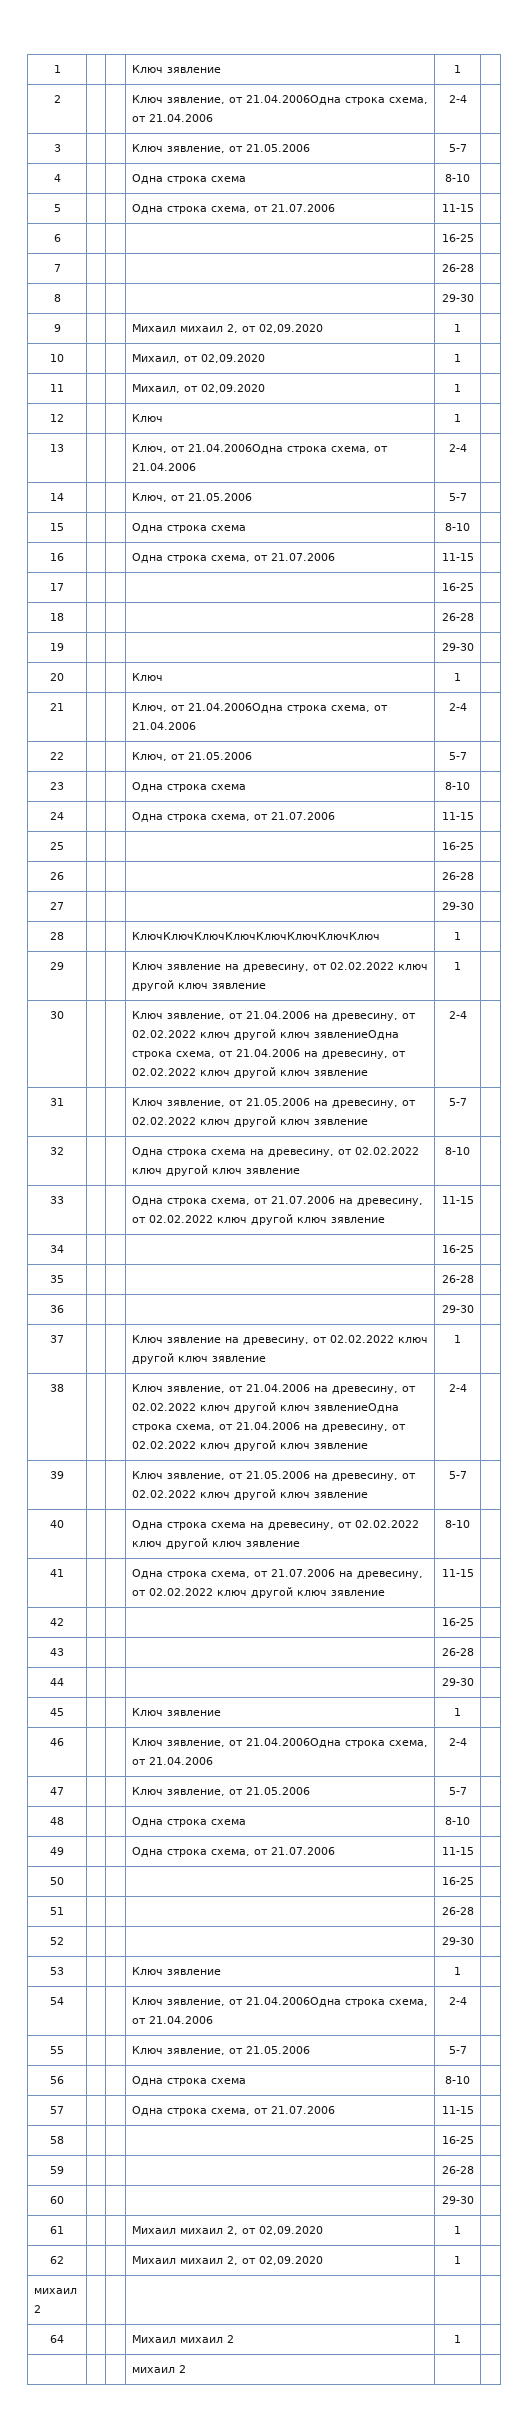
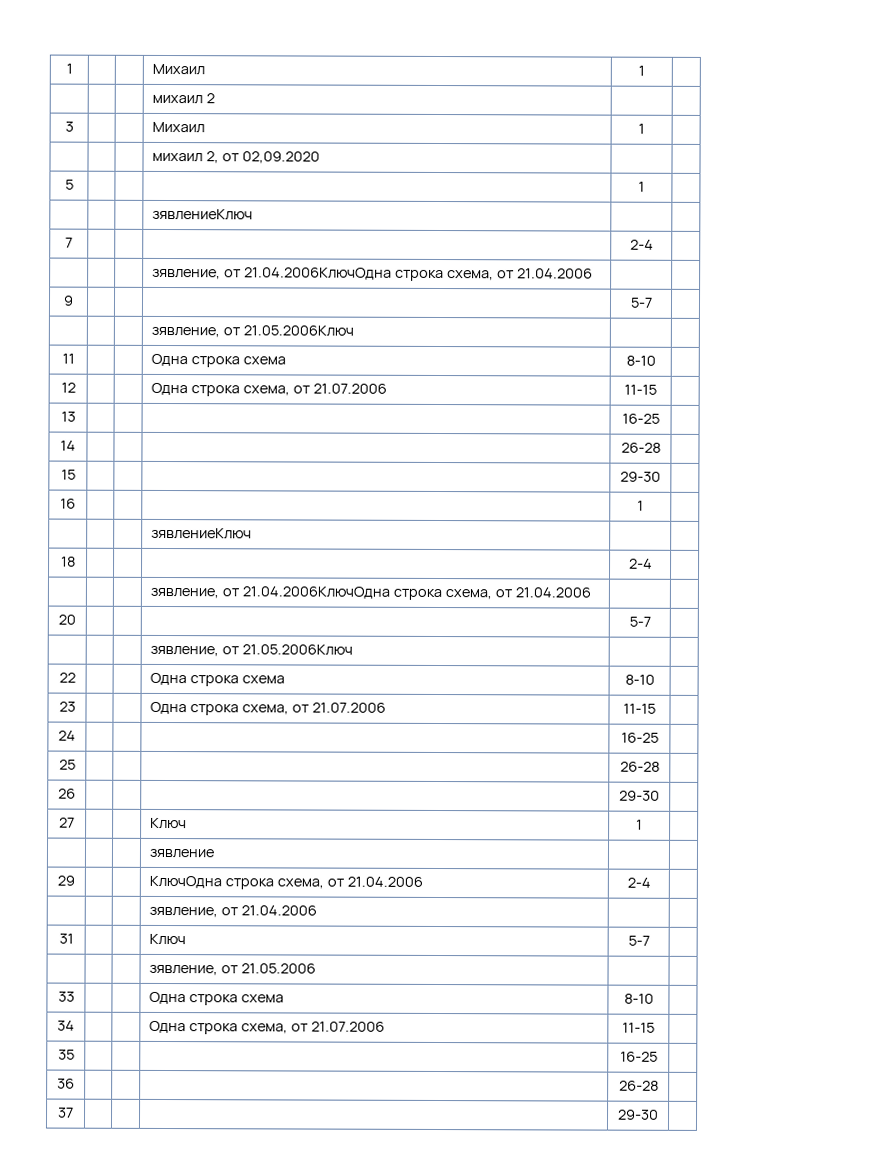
[53,65,61,73] [131,65,221,73] [454,65,461,73] [53,95,61,103] [131,95,428,105] [131,114,213,122] [448,95,467,103] [53,144,61,152] [131,144,310,153] [448,144,467,152] [53,174,61,182] [131,174,246,184] [445,174,470,182] [53,204,61,212] [131,204,335,214] [441,204,474,212] [53,234,61,242] [441,234,474,242] [53,264,61,272] [441,264,474,272] [53,294,61,302] [441,294,474,302] [53,324,61,332] [131,324,323,333] [454,324,461,332] [50,354,64,362] [131,354,265,363] [454,354,461,362] [50,384,64,392] [131,384,265,393] [454,384,461,392] [50,414,64,422] [131,414,163,422] [454,414,461,422] [50,444,64,452] [131,444,388,454] [131,463,196,471] [448,444,467,452] [50,493,64,501] [131,493,252,502] [448,493,467,501] [50,523,64,531] [131,523,246,533] [445,523,470,531] [50,553,64,561] [131,553,335,563] [441,553,474,561] [50,583,64,591] [441,583,474,591] [50,613,64,621] [441,613,474,621] [50,643,64,651] [441,643,474,651] [50,673,64,681] [131,673,163,681] [454,673,461,681] [50,703,64,711] [131,703,388,713] [131,722,196,730] [448,703,467,711] [50,752,64,760] [131,752,252,761] [448,752,467,760] [50,782,64,790] [131,782,246,792] [445,782,470,790] [50,812,64,820] [131,812,335,822] [441,812,474,820] [50,842,64,850] [441,842,474,850] [50,872,64,880] [441,872,474,880] [50,902,64,910] [441,902,474,910] [50,932,64,940] [131,932,380,940] [454,932,461,940] [50,962,64,970] [131,962,428,972] [131,980,266,991] [454,962,461,970] [50,1011,64,1019] [131,1011,416,1021] [131,1029,399,1040] [131,1049,406,1059] [131,1067,368,1078] [448,1011,467,1019] [50,1098,64,1106] [131,1098,416,1108] [131,1116,368,1127] [448,1098,467,1106] [50,1147,64,1155] [131,1147,419,1157] [131,1165,300,1176] [445,1147,470,1155] [50,1196,64,1204] [131,1196,423,1206] [131,1214,385,1225] [441,1196,474,1204] [50,1245,64,1253] [441,1245,474,1253] [50,1275,64,1283] [441,1275,474,1283] [50,1305,64,1313] [441,1305,474,1313] [50,1335,64,1343] [131,1335,428,1345] [131,1353,266,1364] [454,1335,461,1343] [50,1384,64,1392] [131,1384,416,1394] [131,1402,399,1413] [131,1422,406,1432] [131,1440,368,1451] [448,1384,467,1392] [50,1471,64,1479] [131,1471,416,1481] [131,1489,368,1500] [448,1471,467,1479] [50,1520,64,1528] [131,1520,419,1530] [131,1538,300,1549] [445,1520,470,1528] [50,1569,64,1577] [131,1569,423,1579] [131,1587,385,1598] [441,1569,474,1577] [50,1618,64,1626] [441,1618,474,1626] [50,1648,64,1656] [441,1648,474,1656] [50,1678,64,1686] [441,1678,474,1686] [50,1708,64,1716] [131,1708,221,1716] [454,1708,461,1716] [50,1738,64,1746] [131,1738,428,1748] [131,1757,213,1765] [448,1738,467,1746] [50,1787,64,1795] [131,1787,310,1796] [448,1787,467,1795] [50,1817,64,1825] [131,1817,246,1827] [445,1817,470,1825] [50,1847,64,1855] [131,1847,335,1857] [441,1847,474,1855] [50,1877,64,1885] [441,1877,474,1885] [50,1907,64,1915] [441,1907,474,1915] [50,1937,64,1945] [441,1937,474,1945] [50,1967,64,1975] [131,1967,221,1975] [454,1967,461,1975] [50,1997,64,2005] [131,1997,428,2007] [131,2016,213,2024] [448,1997,467,2005] [50,2046,64,2054] [131,2046,310,2055] [448,2046,467,2054] [50,2076,64,2084] [131,2076,246,2086] [445,2076,470,2084] [50,2106,64,2114] [131,2106,335,2116] [441,2106,474,2114] [50,2136,64,2144] [441,2136,474,2144] [50,2166,64,2174] [441,2166,474,2174] [50,2196,64,2204] [441,2196,474,2204] [50,2226,64,2234] [131,2226,323,2235] [454,2226,461,2234] [50,2256,64,2264] [131,2256,323,2265] [454,2256,461,2264] [33,2288,77,2294] [33,2305,41,2313] [50,2335,64,2343] [131,2335,234,2343] [454,2335,461,2343] [131,2365,186,2373] 1 | | | Ключ зявление | 1 | // 2 | | | Ключ зявление, от 21.04.2006Одна строка схема, от 21.04.2006 | 2-4 | // 3 | | | Ключ зявление, от 21.05.2006 | 5-7 | // 4 | | | Одна строка схема | 8-10 | // 5 | | | Одна строка схема, от 21.07.2006 | 11-15 | // 6 | | | | 16-25 | // 7 | | | | 26-28 | // 8 | | | | 29-30 | // 9 | | | Михаил михаил 2, от 02,09.2020 | 1 | // 10 | | | Михаил, от 02,09.2020 | 1 | // 11 | | | Михаил, от 02,09.2020 | 1 | // 12 | | | Ключ | 1 | // 13 | | | Ключ, от 21.04.2006Одна строка схема, от 21.04.2006 | 2-4 | // 14 | | | Ключ, от 21.05.2006 | 5-7 | // 15 | | | Одна строка схема | 8-10 | // 16 | | | Одна строка схема, от 21.07.2006 | 11-15 | // 17 | | | | 16-25 | // 18 | | | | 26-28 | // 19 | | | | 29-30 | // 20 | | | Ключ | 1 | // 21 | | | Ключ, от 21.04.2006Одна строка схема, от 21.04.2006 | 2-4 | // 22 | | | Ключ, от 21.05.2006 | 5-7 | // 23 | | | Одна строка схема | 8-10 | // 24 | | | Одна строка схема, от 21.07.2006 | 11-15 | // 25 | | | | 16-25 | // 26 | | | | 26-28 | // 27 | | | | 29-30 | // 28 | | | КлючКлючКлючКлючКлючКлючКлючКлюч | 1 | // 29 | | | Ключ зявление на древесину, от 02.02.2022 ключ другой ключ зявление | 1 | // 30 | | | Ключ зявление, от 21.04.2006 на древесину, от 02.02.2022 ключ другой ключ зявлениеОдна строка схема, от 21.04.2006 на древесину, от 02.02.2022 ключ другой ключ зявление | 2-4 | // 31 | | | Ключ зявление, от 21.05.2006 на древесину, от 02.02.2022 ключ другой ключ зявление | 5-7 | // 32 | | | Одна строка схема на древесину, от 02.02.2022 ключ другой ключ зявление | 8-10 | // 33 | | | Одна строка схема, от 21.07.2006 на древесину, от 02.02.2022 ключ другой ключ зявление | 11-15 | // 34 | | | | 16-25 | // 35 | | | | 26-28 | // 36 | | | | 29-30 | // 37 | | | Ключ зявление на древесину, от 02.02.2022 ключ другой ключ зявление | 1 | // 38 | | | Ключ зявление, от 21.04.2006 на древесину, от 02.02.2022 ключ другой ключ зявлениеОдна строка схема, от 21.04.2006 на древесину, от 02.02.2022 ключ другой ключ зявление | 2-4 | // 39 | | | Ключ зявление, от 21.05.2006 на древесину, от 02.02.2022 ключ другой ключ зявление | 5-7 | // 40 | | | Одна строка схема на древесину, от 02.02.2022 ключ другой ключ зявление | 8-10 | // 41 | | | Одна строка схема, от 21.07.2006 на древесину, от 02.02.2022 ключ другой ключ зявление | 11-15 | // 42 | | | | 16-25 | // 43 | | | | 26-28 | // 44 | | | | 29-30 | // 45 | | | Ключ зявление | 1 | // 46 | | | Ключ зявление, от 21.04.2006Одна строка схема, от 21.04.2006 | 2-4 | // 47 | | | Ключ зявление, от 21.05.2006 | 5-7 | // 48 | | | Одна строка схема | 8-10 | // 49 | | | Одна строка схема, от 21.07.2006 | 11-15 | // 50 | | | | 16-25 | // 51 | | | | 26-28 | // 52 | | | | 29-30 | // 53 | | | Ключ зявление | 1 | // 54 | | | Ключ зявление, от 21.04.2006Одна строка схема, от 21.04.2006 | 2-4 | // 55 | | | Ключ зявление, от 21.05.2006 | 5-7 | // 56 | | | Одна строка схема | 8-10 | // 57 | | | Одна строка схема, от 21.07.2006 | 11-15 | // 58 | | | | 16-25 | // 59 | | | | 26-28 | // 60 | | | | 29-30 | // 61 | | | Михаил михаил 2, от 02,09.2020 | 1 | // 62 | | | Михаил михаил 2, от 02,09.2020 | 1 | // михаил 2 | | | | | // 64 | | | Михаил михаил 2 | 1 | // | | | михаил 2 | | -> [65,63,73,74] [152,63,206,76] [638,65,645,76] [152,93,216,105] [64,121,74,132] [152,121,206,134] [638,123,645,134] [152,151,320,164] [64,179,74,190] [638,181,645,192] [152,208,254,221] [65,237,73,248] [629,239,654,250] [152,267,593,282] [63,295,74,306] [629,297,653,308] [151,325,354,338] [61,353,75,364] [151,353,286,368] [625,355,656,366] [60,382,76,393] [151,382,387,397] [624,384,657,395] [60,411,76,422] [621,413,660,424] [60,440,76,451] [620,442,661,453] [60,469,76,480] [620,471,661,482] [60,498,76,509] [637,500,644,511] [151,527,253,540] [60,556,76,567] [628,558,653,569] [150,586,591,601] [58,614,76,625] [628,616,651,627] [150,644,353,657] [58,672,76,683] [150,672,285,687] [624,674,655,685] [58,701,76,712] [150,701,386,716] [623,703,656,714] [58,730,76,741] [620,732,659,743] [58,759,76,770] [619,761,660,772] [58,788,76,799] [619,790,660,801] [59,817,75,828] [150,817,188,830] [636,819,643,830] [149,848,215,859] [57,875,75,886] [149,875,423,890] [626,877,651,888] [149,905,317,918] [58,933,74,944] [149,933,187,946] [627,935,650,946] [149,963,316,976] [57,991,75,1002] [149,991,284,1006] [623,993,654,1004] [57,1020,75,1031] [149,1020,385,1035] [622,1022,655,1033] [57,1049,75,1060] [619,1051,658,1062] [57,1078,75,1089] [618,1080,659,1091] [58,1107,74,1118] [618,1109,659,1120] 1 | | | Михаил | 1 | // | | | михаил 2 | | // 3 | | | Михаил | 1 | // | | | михаил 2, от 02,09.2020 | | // 5 | | | | 1 | // | | | зявлениеКлюч | | // 7 | | | | 2-4 | // | | | зявление, от 21.04.2006КлючОдна строка схема, от 21.04.2006 | | // 9 | | | | 5-7 | // | | | зявление, от 21.05.2006Ключ | | // 11 | | | Одна строка схема | 8-10 | // 12 | | | Одна строка схема, от 21.07.2006 | 11-15 | // 13 | | | | 16-25 | // 14 | | | | 26-28 | // 15 | | | | 29-30 | // 16 | | | | 1 | // | | | зявлениеКлюч | | // 18 | | | | 2-4 | // | | | зявление, от 21.04.2006КлючОдна строка схема, от 21.04.2006 | | // 20 | | | | 5-7 | // | | | зявление, от 21.05.2006Ключ | | // 22 | | | Одна строка схема | 8-10 | // 23 | | | Одна строка схема, от 21.07.2006 | 11-15 | // 24 | | | | 16-25 | // 25 | | | | 26-28 | // 26 | | | | 29-30 | // 27 | | | Ключ | 1 | // | | | зявление | | // 29 | | | КлючОдна строка схема, от 21.04.2006 | 2-4 | // | | | зявление, от 21.04.2006 | | // 31 | | | Ключ | 5-7 | // | | | зявление, от 21.05.2006 | | // 33 | | | Одна строка схема | 8-10 | // 34 | | | Одна строка схема, от 21.07.2006 | 11-15 | // 35 | | | | 16-25 | // 36 | | | | 26-28 | // 37 | | | | 29-30 |

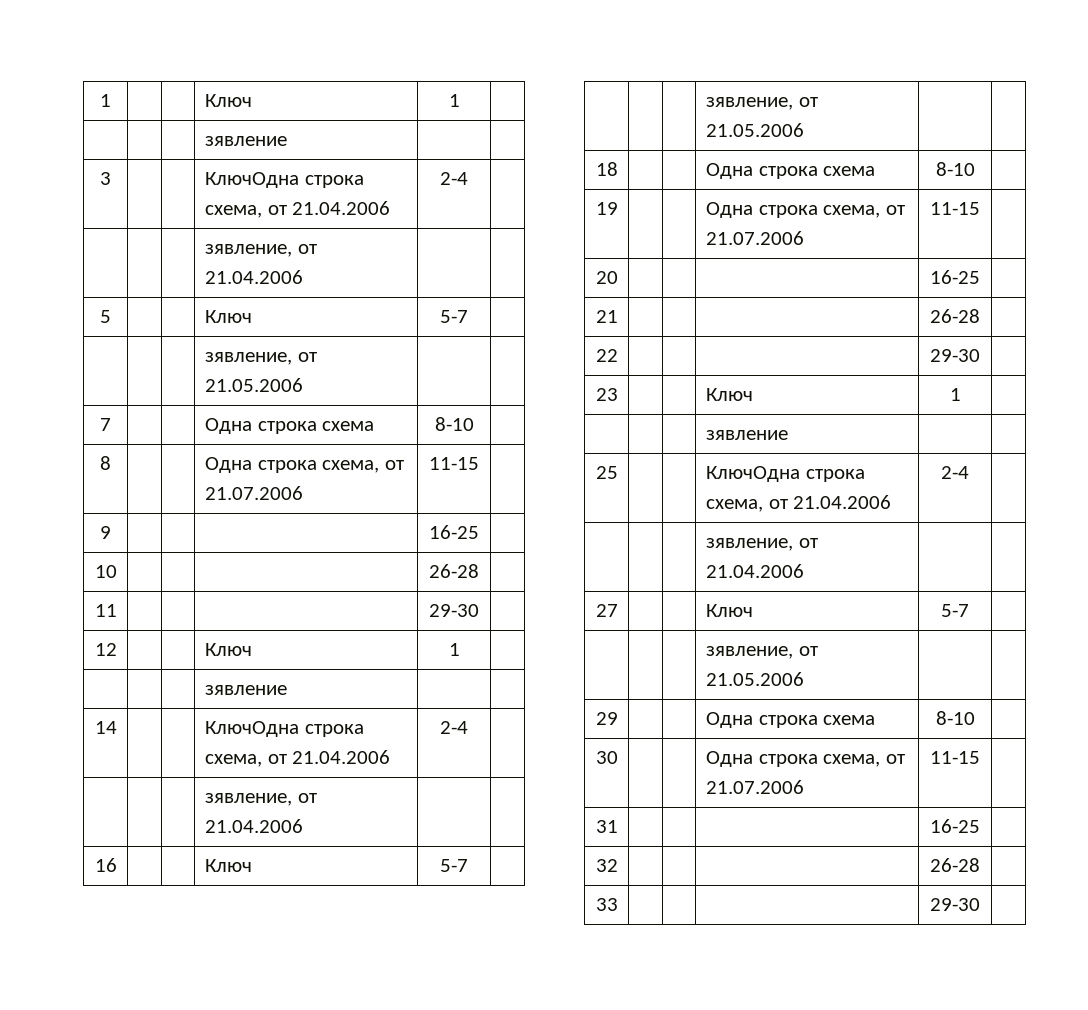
[65,63,73,74] [152,63,206,76] [638,65,645,76] [152,93,216,105] [64,121,74,132] [152,121,206,134] [638,123,645,134] [152,151,320,164] [64,179,74,190] [638,181,645,192] [152,208,254,221] [65,237,73,248] [629,239,654,250] [152,267,593,282] [63,295,74,306] [629,297,653,308] [151,325,354,338] [61,353,75,364] [151,353,286,368] [625,355,656,366] [60,382,76,393] [151,382,387,397] [624,384,657,395] [60,411,76,422] [621,413,660,424] [60,440,76,451] [620,442,661,453] [60,469,76,480] [620,471,661,482] [60,498,76,509] [637,500,644,511] [151,527,253,540] [60,556,76,567] [628,558,653,569] [150,586,591,601] [58,614,76,625] [628,616,651,627] [150,644,353,657] [58,672,76,683] [150,672,285,687] [624,674,655,685] [58,701,76,712] [150,701,386,716] [623,703,656,714] [58,730,76,741] [620,732,659,743] [58,759,76,770] [619,761,660,772] [58,788,76,799] [619,790,660,801] [59,817,75,828] [150,817,188,830] [636,819,643,830] [149,848,215,859] [57,875,75,886] [149,875,423,890] [626,877,651,888] [149,905,317,918] [58,933,74,944] [149,933,187,946] [627,935,650,946] [149,963,316,976] [57,991,75,1002] [149,991,284,1006] [623,993,654,1004] [57,1020,75,1031] [149,1020,385,1035] [622,1022,655,1033] [57,1049,75,1060] [619,1051,658,1062] [57,1078,75,1089] [618,1080,659,1091] [58,1107,74,1118] [618,1109,659,1120] 1 | | | Михаил | 1 | // | | | михаил 2 | | // 3 | | | Михаил | 1 | // | | | михаил 2, от 02,09.2020 | | // 5 | | | | 1 | // | | | зявлениеКлюч | | // 7 | | | | 2-4 | // | | | зявление, от 21.04.2006КлючОдна строка схема, от 21.04.2006 | | // 9 | | | | 5-7 | // | | | зявление, от 21.05.2006Ключ | | // 11 | | | Одна строка схема | 8-10 | // 12 | | | Одна строка схема, от 21.07.2006 | 11-15 | // 13 | | | | 16-25 | // 14 | | | | 26-28 | // 15 | | | | 29-30 | // 16 | | | | 1 | // | | | зявлениеКлюч | | // 18 | | | | 2-4 | // | | | зявление, от 21.04.2006КлючОдна строка схема, от 21.04.2006 | | // 20 | | | | 5-7 | // | | | зявление, от 21.05.2006Ключ | | // 22 | | | Одна строка схема | 8-10 | // 23 | | | Одна строка схема, от 21.07.2006 | 11-15 | // 24 | | | | 16-25 | // 25 | | | | 26-28 | // 26 | | | | 29-30 | // 27 | | | Ключ | 1 | // | | | зявление | | // 29 | | | КлючОдна строка схема, от 21.04.2006 | 2-4 | // | | | зявление, от 21.04.2006 | | // 31 | | | Ключ | 5-7 | // | | | зявление, от 21.05.2006 | | // 33 | | | Одна строка схема | 8-10 | // 34 | | | Одна строка схема, от 21.07.2006 | 11-15 | // 35 | | | | 16-25 | // 36 | | | | 26-28 | // 37 | | | | 29-30 | -> [100,94,111,107] [204,94,252,107] [448,94,460,107] [204,136,287,146] [100,172,111,185] [204,172,364,188] [204,201,391,218] [440,172,468,185] [204,244,317,257] [204,270,303,284] [100,310,111,323] [204,310,252,323] [440,310,468,323] [204,352,317,365] [204,378,303,392] [100,418,111,431] [204,418,375,434] [434,417,474,431] [100,456,111,470] [204,457,404,473] [204,486,303,500] [429,457,479,470] [100,526,111,539] [429,525,479,539] [94,565,117,578] [429,564,479,578] [94,604,117,617] [429,604,479,617] [94,643,117,656] [204,643,252,656] [448,643,460,656] [204,685,287,695] [94,721,117,734] [204,721,364,737] [204,750,391,767] [440,721,468,734] [204,793,317,806] [204,819,303,833] [94,858,117,872] [204,859,252,872] [440,859,468,872] [705,97,818,110] [705,123,804,137] [595,162,618,176] [705,163,876,179] [935,162,975,176] [595,202,618,215] [705,202,905,218] [705,231,804,245] [930,202,980,215] [595,271,618,284] [930,270,980,284] [595,310,618,323] [930,309,980,323] [595,349,618,362] [930,349,980,362] [595,388,618,401] [705,388,753,401] [949,388,961,401] [705,430,788,440] [595,466,618,479] [705,466,865,482] [705,495,892,512] [941,466,969,479] [705,538,818,551] [705,564,804,578] [595,604,618,617] [705,604,753,617] [941,604,969,617] [705,646,818,659] [705,672,804,686] [595,712,618,725] [705,712,876,728] [935,711,975,725] [595,751,618,764] [705,751,905,767] [705,780,804,794] [930,751,980,764] [595,820,618,833] [930,819,980,833] [595,859,618,872] [930,858,980,872] [595,898,618,911] [930,898,980,911] 1 | | | Ключ | 1 | // | | | зявление | | // 3 | | | КлючОдна строка схема, от 21.04.2006 | 2-4 | // | | | зявление, от 21.04.2006 | | // 5 | | | Ключ | 5-7 | // | | | зявление, от 21.05.2006 | | // 7 | | | Одна строка схема | 8-10 | // 8 | | | Одна строка схема, от 21.07.2006 | 11-15 | // 9 | | | | 16-25 | // 10 | | | | 26-28 | // 11 | | | | 29-30 | // 12 | | | Ключ | 1 | // | | | зявление | | // 14 | | | КлючОдна строка схема, от 21.04.2006 | 2-4 | // | | | зявление, от 21.04.2006 | | // 16 | | | Ключ | 5-7 | // | | | зявление, от 21.05.2006 | | // 18 | | | Одна строка схема | 8-10 | // 19 | | | Одна строка схема, от 21.07.2006 | 11-15 | // 20 | | | | 16-25 | // 21 | | | | 26-28 | // 22 | | | | 29-30 | // 23 | | | Ключ | 1 | // | | | зявление | | // 25 | | | КлючОдна строка схема, от 21.04.2006 | 2-4 | // | | | зявление, от 21.04.2006 | | // 27 | | | Ключ | 5-7 | // | | | зявление, от 21.05.2006 | | // 29 | | | Одна строка схема | 8-10 | // 30 | | | Одна строка схема, от 21.07.2006 | 11-15 | // 31 | | | | 16-25 | // 32 | | | | 26-28 | // 33 | | | | 29-30 |

